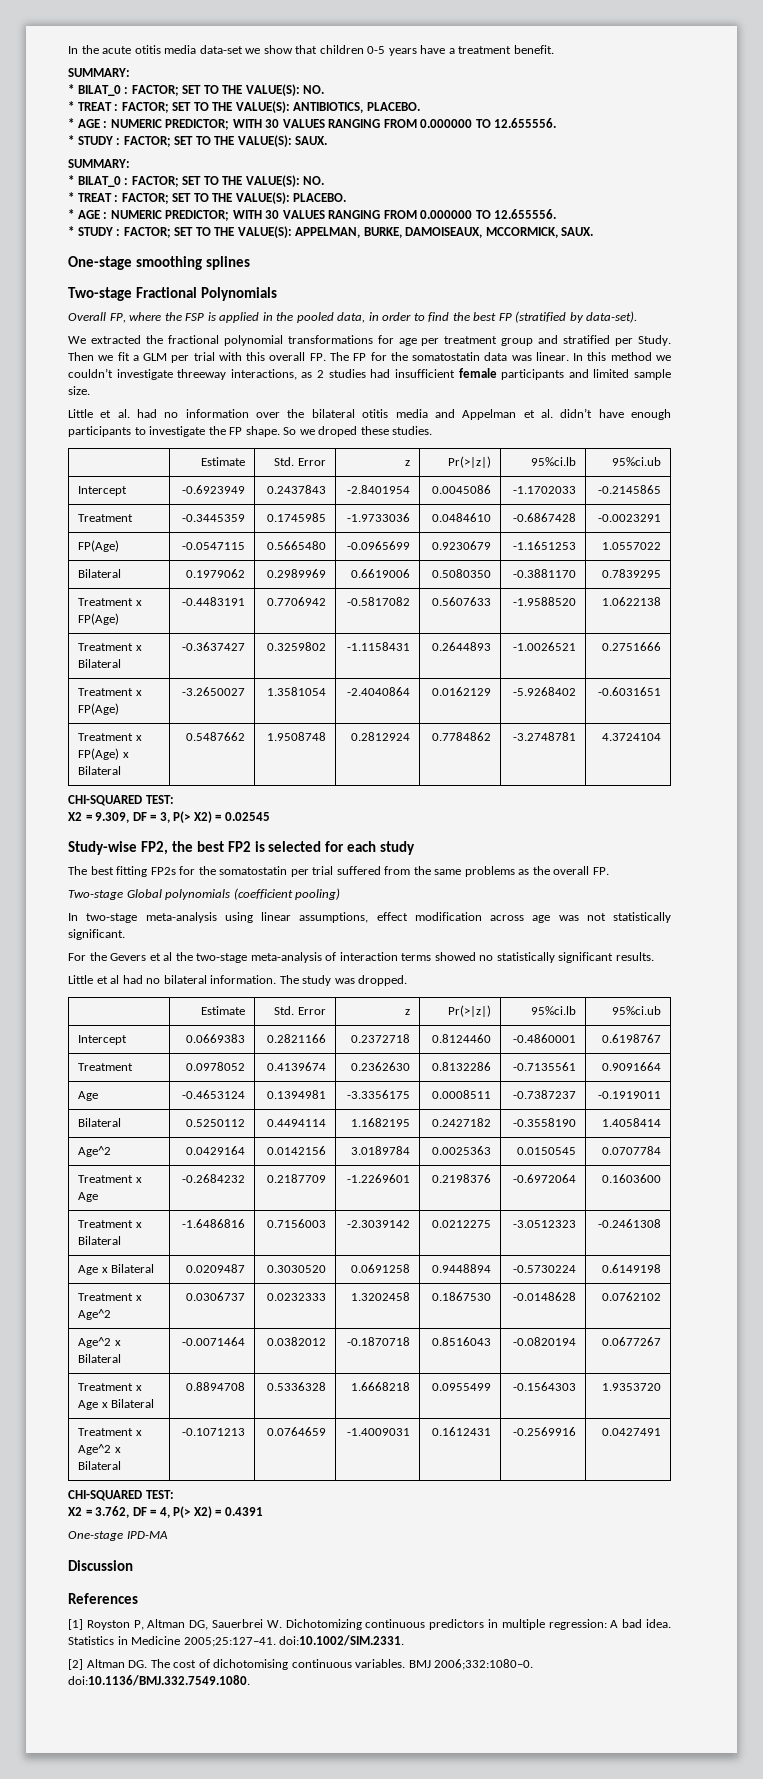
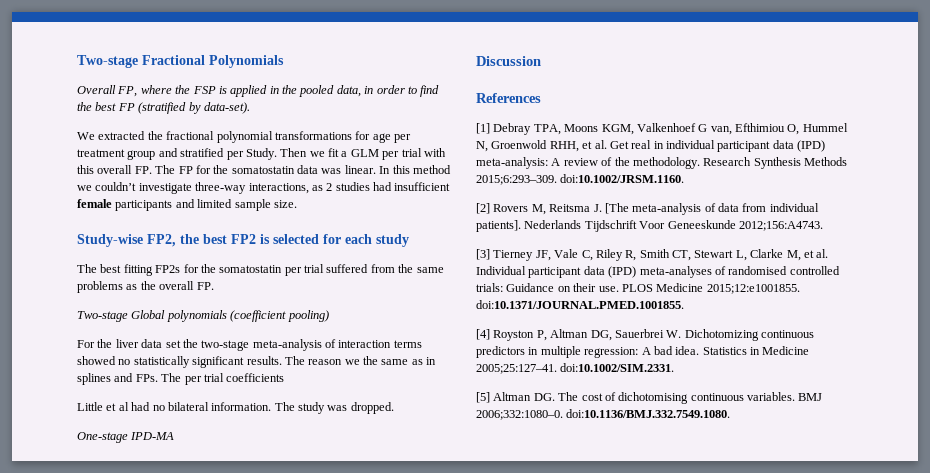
[68,45,554,56] [68,68,130,77] [68,84,325,96] [68,101,420,113] [68,118,557,130] [68,135,328,147] [68,159,130,168] [68,175,325,187] [68,192,347,204] [68,209,557,221] [68,226,594,238] [68,256,250,270] In the acute otitis media data-set we show that children 0-5 years have a treatment benefit. // SUMMARY: // * BILAT_0 : FACTOR; SET TO THE VALUE(S): NO. // * TREAT : FACTOR; SET TO THE VALUE(S): ANTIBIOTICS, PLACEBO. // * AGE : NUMERIC PREDICTOR; WITH 30 VALUES RANGING FROM 0.000000 TO 12.655556. // * STUDY : FACTOR; SET TO THE VALUE(S): SAUX. // SUMMARY: // * BILAT_0 : FACTOR; SET TO THE VALUE(S): NO. // * TREAT : FACTOR; SET TO THE VALUE(S): PLACEBO. // * AGE : NUMERIC PREDICTOR; WITH 30 VALUES RANGING FROM 0.000000 TO 12.655556. // * STUDY : FACTOR; SET TO THE VALUE(S): APPELMAN, BURKE, DAMOISEAUX, MCCORMICK, SAUX. // One-stage smoothing splines // -> (77, 61) none
[177,369,227,380] threeway -> [195,182,247,194] three-way
[68,408,672,420] [68,426,433,437] [200,457,245,466] [274,457,326,466] [404,460,410,466] [447,456,491,468] [530,457,576,466] [611,457,661,466] [78,486,128,496] [181,485,245,494] [266,485,326,494] [346,485,410,494] [431,485,491,494] [512,486,576,494] [597,485,661,494] [78,514,134,522] [181,514,245,522] [266,513,326,522] [346,513,410,522] [431,513,491,522] [512,513,576,522] [597,514,661,522] [78,540,120,552] [181,542,245,550] [266,541,326,550] [346,541,410,550] [431,541,491,550] [512,541,576,550] [601,542,661,550] [78,569,122,578] [185,569,245,578] [266,569,326,578] [350,569,410,578] [431,569,491,578] [512,569,576,578] [601,569,661,578] [78,598,142,606] [78,613,120,625] [181,597,245,606] [266,597,326,606] [346,597,410,606] [431,597,491,606] [512,597,576,606] [601,597,661,606] [78,643,142,651] [78,659,122,668] [181,642,245,651] [266,642,326,651] [346,642,410,651] [431,642,491,651] [512,642,576,651] [601,642,661,651] [78,688,142,696] [78,703,120,715] [181,687,245,696] [266,687,326,696] [346,687,410,696] [431,687,491,696] [512,687,576,696] [597,687,661,696] [78,733,142,741] [78,748,129,760] [78,766,122,775] [185,732,245,741] [266,732,326,741] [350,732,410,741] [431,732,491,741] [512,732,576,741] [601,733,661,741] [68,795,174,806] [68,811,270,823] // Little et al. had no information over the bilateral otitis media and Appelman et al. didn’t have enough participants to investigate the FP shape. So we droped these studies. // | Estimate | Std. Error | z | Pr(>|z|) | 95%ci.lb | 95%ci.ub // Intercept | -0.6923949 | 0.2437843 | -2.8401954 | 0.0045086 | -1.1702033 | -0.2145865 // Treatment | -0.3445359 | 0.1745985 | -1.9733036 | 0.0484610 | -0.6867428 | -0.0023291 // FP(Age) | -0.0547115 | 0.5665480 | -0.0965699 | 0.9230679 | -1.1651253 | 1.0557022 // Bilateral | 0.1979062 | 0.2989969 | 0.6619006 | 0.5080350 | -0.3881170 | 0.7839295 // Treatment x FP(Age) | -0.4483191 | 0.7706942 | -0.5817082 | 0.5607633 | -1.9588520 | 1.0622138 // Treatment x Bilateral | -0.3637427 | 0.3259802 | -1.1158431 | 0.2644893 | -1.0026521 | 0.2751666 // Treatment x FP(Age) | -3.2650027 | 1.3581054 | -2.4040864 | 0.0162129 | -5.9268402 | -0.6031651 // Treatment x FP(Age) x Bilateral | 0.5487662 | 1.9508748 | 0.2812924 | 0.7784862 | -3.2748781 | 4.3724104 // CHI-SQUARED TEST: // X2 = 9.309, DF = 3, P(> X2) = 0.02545 -> (297, 204) none
[68,912,671,923] [68,929,125,940] // In two-stage meta-analysis using linear assumptions, effect modification across age was not statistically significant. -> (329, 316) none
[110,952,173,961] Gevers et al -> [115,339,181,348] liver data set
(654, 956) none -> [284,356,437,365] [77,373,285,385] The reason we the same as in splines and FPs. The per trial coefficients
[200,1006,245,1015] [274,1006,326,1015] [404,1009,410,1015] [447,1005,491,1017] [530,1006,576,1015] [611,1006,661,1015] [78,1035,128,1045] [185,1034,245,1043] [266,1034,326,1043] [350,1034,410,1043] [431,1034,491,1043] [512,1034,576,1043] [601,1034,661,1043] [78,1063,134,1071] [185,1062,245,1071] [266,1062,326,1071] [350,1062,410,1071] [431,1062,491,1071] [512,1062,576,1071] [601,1062,661,1071] [78,1091,99,1101] [181,1090,245,1099] [266,1090,326,1099] [346,1090,410,1099] [431,1090,491,1099] [512,1090,576,1099] [597,1091,661,1099] [78,1118,122,1127] [185,1119,245,1127] [266,1119,326,1127] [350,1118,410,1127] [431,1118,491,1127] [512,1118,576,1127] [601,1118,661,1127] [78,1146,112,1157] [185,1146,245,1155] [266,1146,326,1155] [350,1146,410,1155] [431,1146,491,1155] [516,1147,576,1155] [601,1146,661,1155] [78,1175,142,1183] [78,1192,99,1202] [181,1174,245,1183] [266,1174,326,1183] [346,1174,410,1183] [431,1174,491,1183] [512,1174,576,1183] [601,1174,661,1183] [78,1220,142,1228] [78,1236,122,1245] [181,1219,245,1228] [266,1219,326,1228] [346,1220,410,1228] [431,1220,491,1228] [512,1220,576,1228] [597,1219,661,1228] [78,1264,155,1275] [185,1264,245,1273] [266,1265,326,1273] [350,1264,410,1273] [431,1264,491,1273] [512,1265,576,1273] [601,1264,661,1273] [78,1293,142,1301] [78,1309,112,1320] [185,1292,245,1301] [266,1293,326,1301] [350,1292,410,1301] [431,1292,491,1301] [512,1292,576,1301] [601,1292,661,1301] [78,1337,121,1348] [78,1354,122,1363] [181,1337,245,1346] [266,1337,326,1346] [346,1337,410,1346] [431,1337,491,1346] [512,1337,576,1346] [601,1337,661,1346] [78,1383,142,1391] [78,1399,155,1410] [185,1382,245,1391] [266,1382,326,1391] [350,1382,410,1391] [431,1383,491,1391] [512,1382,576,1391] [601,1383,661,1391] [78,1428,142,1436] [78,1444,121,1455] [78,1461,122,1470] [181,1428,245,1436] [266,1427,326,1436] [346,1428,410,1436] [431,1427,491,1436] [512,1427,576,1436] [601,1428,661,1436] [68,1490,174,1501] [68,1506,263,1518] // | Estimate | Std. Error | z | Pr(>|z|) | 95%ci.lb | 95%ci.ub // Intercept | 0.0669383 | 0.2821166 | 0.2372718 | 0.8124460 | -0.4860001 | 0.6198767 // Treatment | 0.0978052 | 0.4139674 | 0.2362630 | 0.8132286 | -0.7135561 | 0.9091664 // Age | -0.4653124 | 0.1394981 | -3.3356175 | 0.0008511 | -0.7387237 | -0.1919011 // Bilateral | 0.5250112 | 0.4494114 | 1.1682195 | 0.2427182 | -0.3558190 | 1.4058414 // Age^2 | 0.0429164 | 0.0142156 | 3.0189784 | 0.0025363 | 0.0150545 | 0.0707784 // Treatment x Age | -0.2684232 | 0.2187709 | -1.2269601 | 0.2198376 | -0.6972064 | 0.1603600 // Treatment x Bilateral | -1.6486816 | 0.7156003 | -2.3039142 | 0.0212275 | -3.0512323 | -0.2461308 // Age x Bilateral | 0.0209487 | 0.3030520 | 0.0691258 | 0.9448894 | -0.5730224 | 0.6149198 // Treatment x Age^2 | 0.0306737 | 0.0232333 | 1.3202458 | 0.1867530 | -0.0148628 | 0.0762102 // Age^2 x Bilateral | -0.0071464 | 0.0382012 | -0.1870718 | 0.8516043 | -0.0820194 | 0.0677267 // Treatment x Age x Bilateral | 0.8894708 | 0.5336328 | 1.6668218 | 0.0955499 | -0.1564303 | 1.9353720 // Treatment x Age^2 x Bilateral | -0.1071213 | 0.0764659 | -1.4009031 | 0.1612431 | -0.2569916 | 0.0427491 // CHI-SQUARED TEST: // X2 = 3.762, DF = 4, P(> X2) = 0.4391 -> (394, 408) none
(83, 1624) none -> [493,123,848,135] [476,140,826,152] [476,157,847,169] [476,174,685,185] [476,203,819,215] [476,220,823,232] [476,249,829,261] [476,266,840,278] [476,283,800,294] [476,300,684,309] [476,329,490,340] Debray TPA, Moons KGM, Valkenhoef G van, Efthimiou O, Hummel N, Groenwold RHH, et al. Get real in individual participant data (IPD) meta-analysis: A review of the methodology. Research Synthesis Methods 2015;6:293–309. doi:10.1002/JRSM.1160. // [2] Rovers M, Reitsma J. [The meta-analysis of data from individual patients]. Nederlands Tijdschrift Voor Geneeskunde 2012;156:A4743. // [3] Tierney JF, Vale C, Riley R, Smith CT, Stewart L, Clarke M, et al. Individual participant data (IPD) meta-analyses of randomised controlled trials: Guidance on their use. PLOS Medicine 2015;12:e1001855. doi:10.1371/JOURNAL.PMED.1001855. // [4]
[68,1659,83,1670] [2] -> [476,392,490,403] [5]

